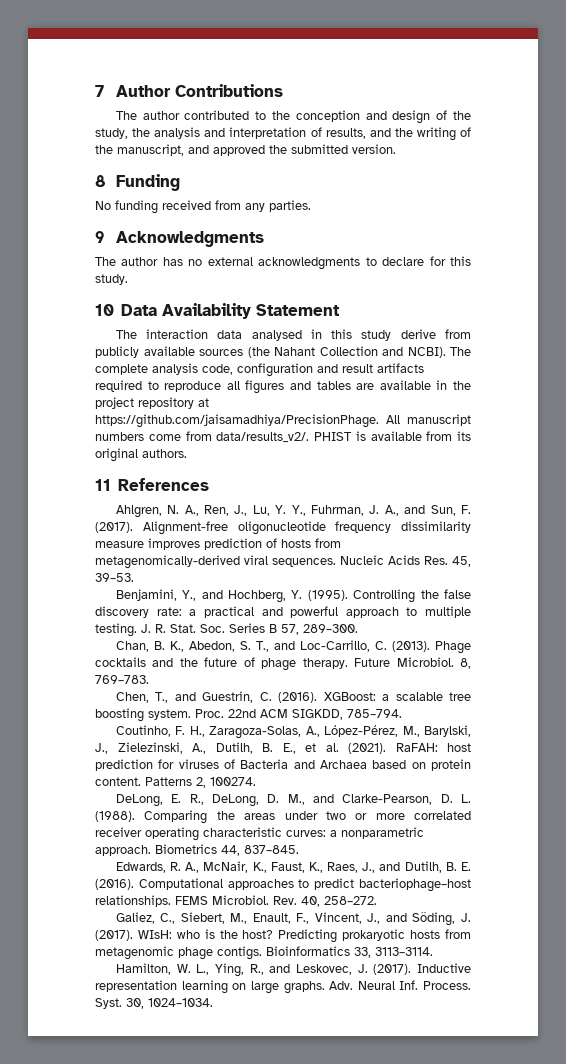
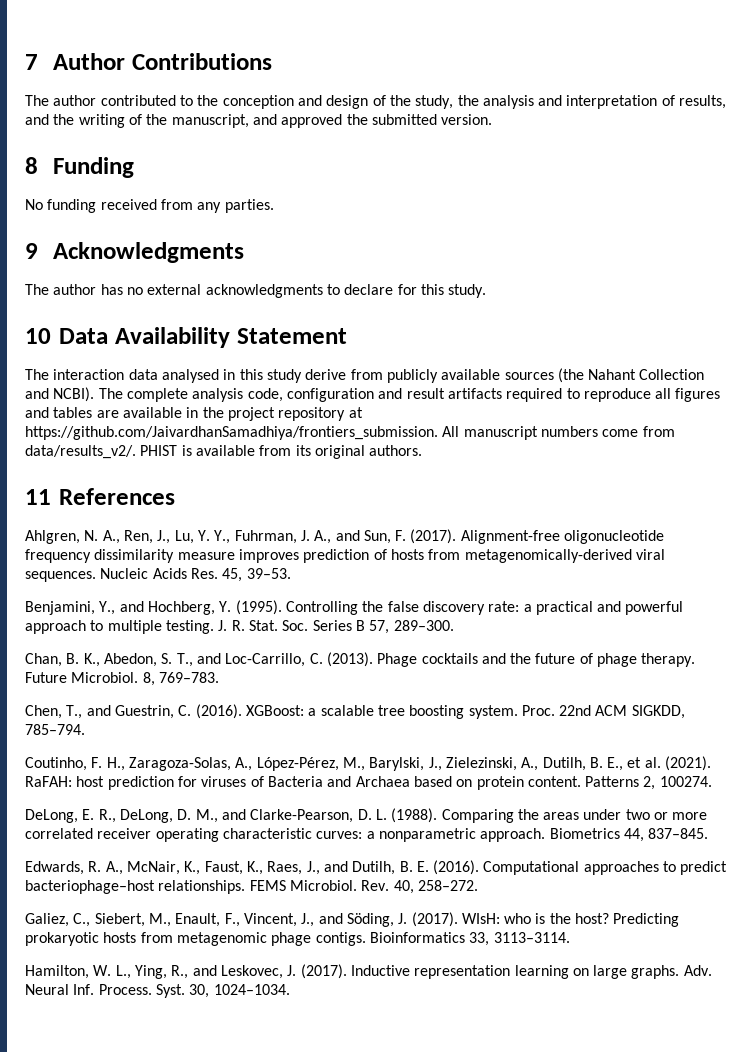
[95,414,379,428] https://github.com/jaisamadhiya/PrecisionPhage. -> [25,426,438,440] https://github.com/JaivardhanSamadhiya/frontiers_submission.

